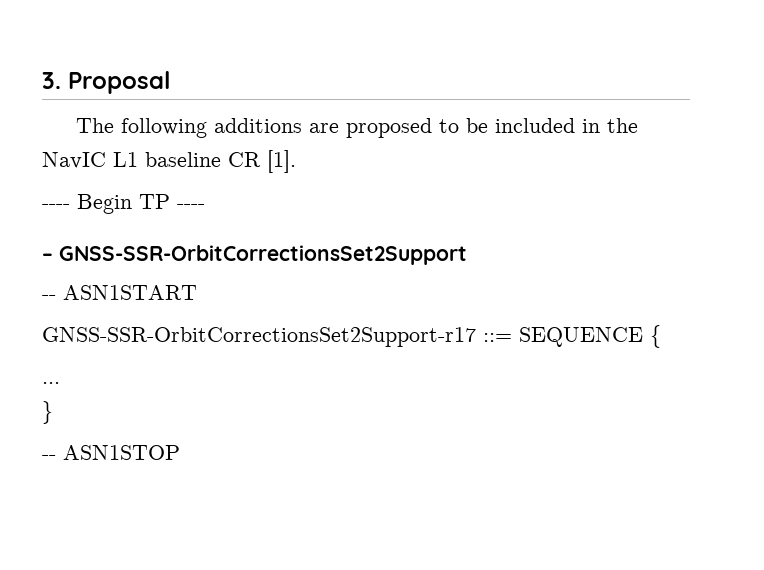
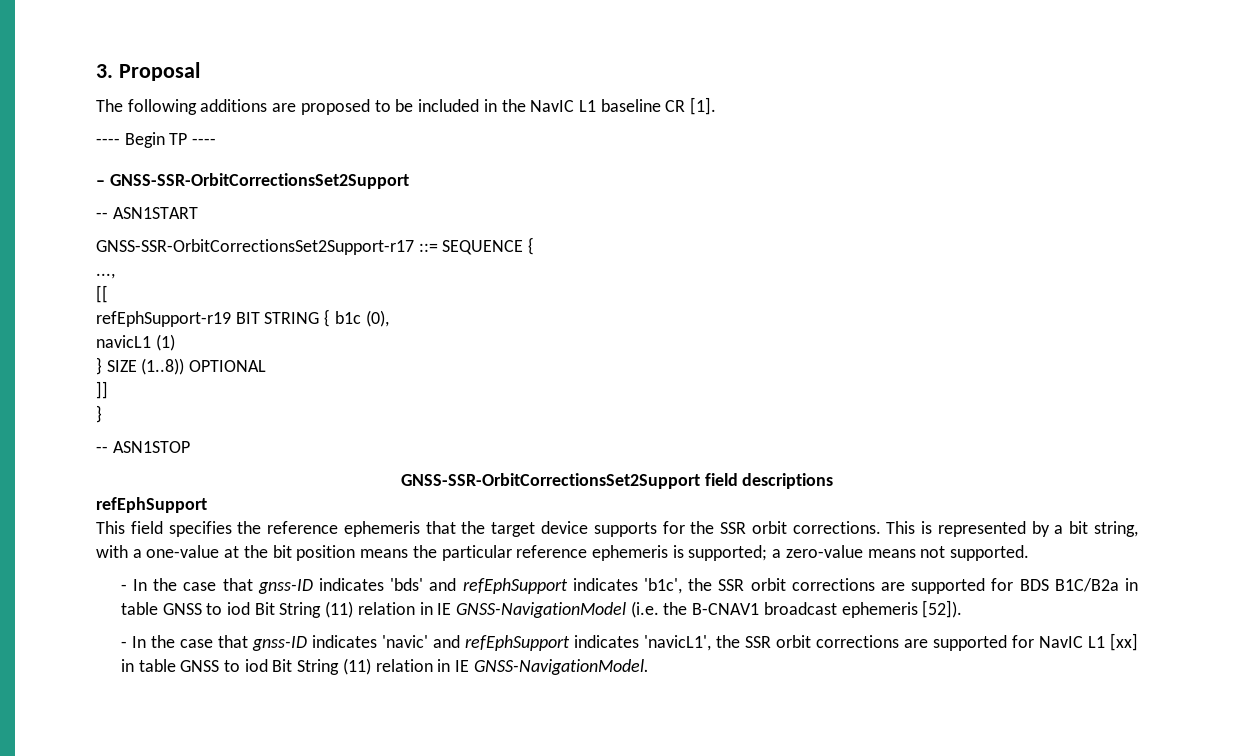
[42,382,60,384] [42,401,53,424] [42,445,180,460] ... // } // -- ASN1STOP -> [96,273,115,279] [96,285,108,303] [96,309,389,327] [96,334,175,351] [96,357,267,375] [96,381,108,399] [96,405,102,423] [96,441,190,453] [400,473,834,489] [96,497,207,513] [96,521,1138,537] [96,545,1030,561] [120,578,1138,594] [120,600,963,618] [120,633,1138,651] [120,658,649,675] ..., // [[ // refEphSupport-r19 BIT STRING { b1c (0), // navicL1 (1) // } SIZE (1..8)) OPTIONAL // ]] // } // -- ASN1STOP // GNSS-SSR-OrbitCorrectionsSet2Support field descriptions // refEphSupport // This field specifies the reference ephemeris that the target device supports for the SSR orbit corrections. This is represented by a bit string, with a one-value at the bit position means the particular reference ephemeris is supported; a zero-value means not supported. // - In the case that gnss-ID indicates 'bds' and refEphSupport indicates 'b1c', the SSR orbit corrections are supported for BDS B1C/B2a in table GNSS to iod Bit String (11) relation in IE GNSS-NavigationModel (i.e. the B-CNAV1 broadcast ephemeris [52]). // - In the case that gnss-ID indicates 'navic' and refEphSupport indicates 'navicL1', the SSR orbit corrections are supported for NavIC L1 [xx] in table GNSS to iod Bit String (11) relation in IE GNSS-NavigationModel.

